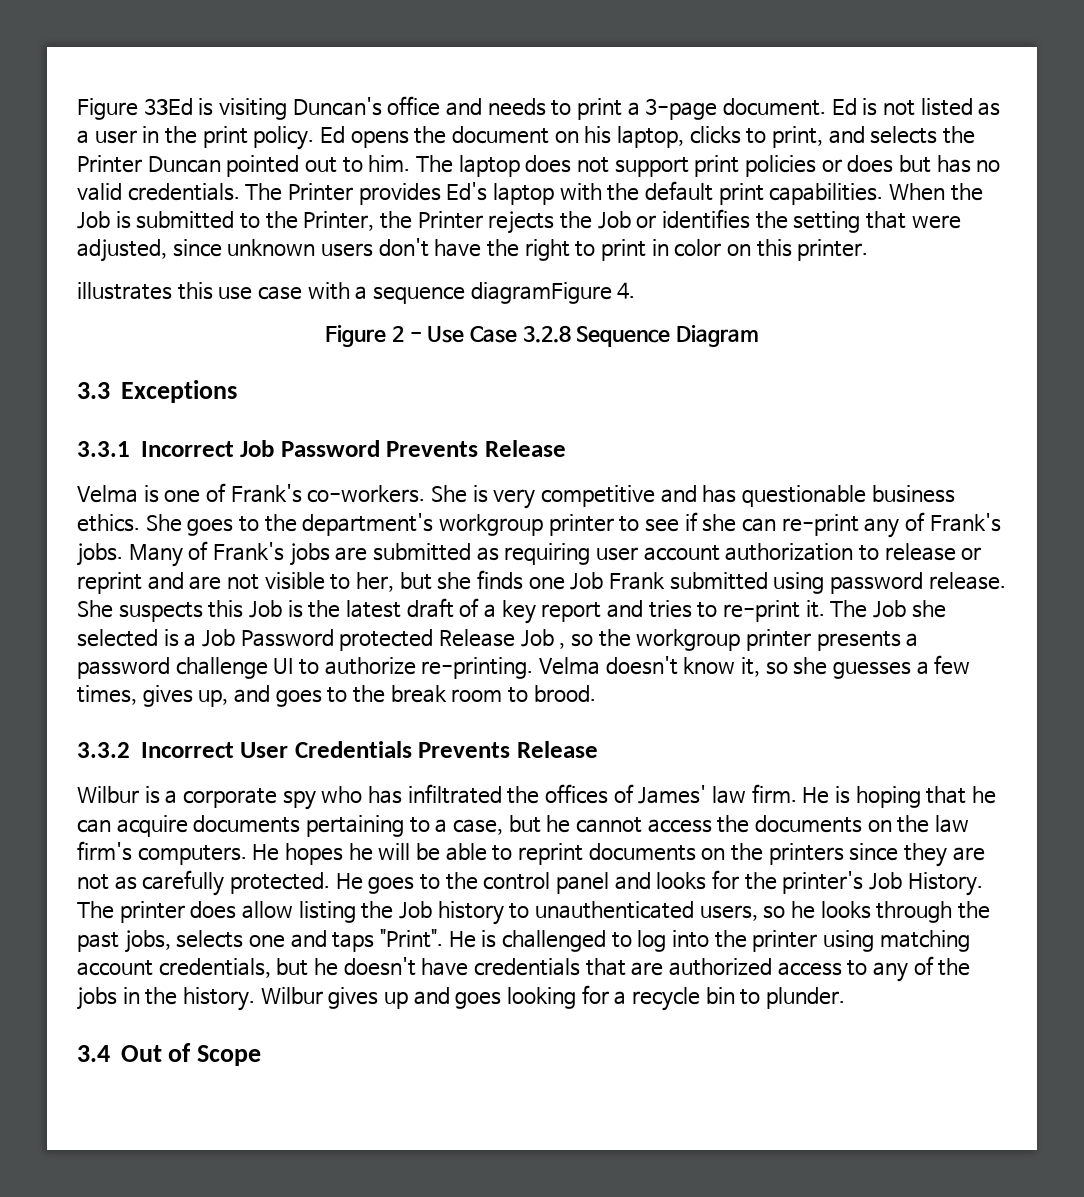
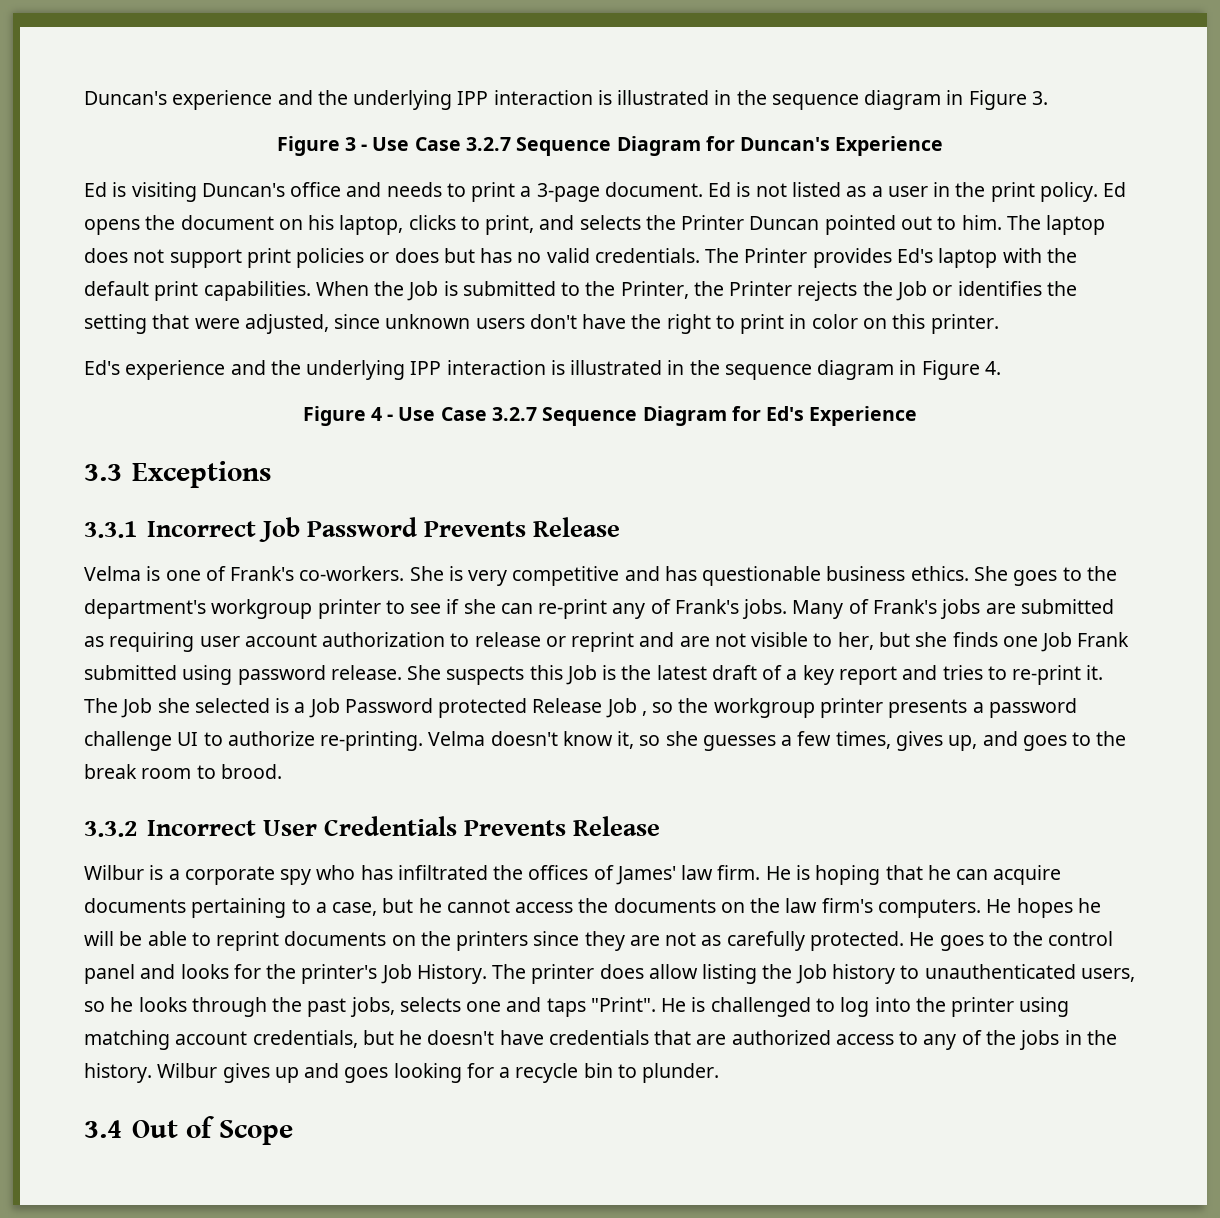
[77,98,193,120] Figure 33Ed -> [84,90,1048,110] [276,136,944,156] [84,182,107,197] Duncan's experience and the underlying IPP interaction is illustrated in the sequence diagram in Figure 3. // Figure 3 - Use Case 3.2.7 Sequence Diagram for Duncan's Experience // Ed
[77,282,612,304] illustrates this use case with a sequence diagramFigure -> [84,360,980,380] Ed's experience and the underlying IPP interaction is illustrated in the sequence diagram in Figure
[391,325,759,347] 2 - Use Case 3.2.8 Sequence Diagram -> [370,406,918,426] 4 - Use Case 3.2.7 Sequence Diagram for Ed's Experience

